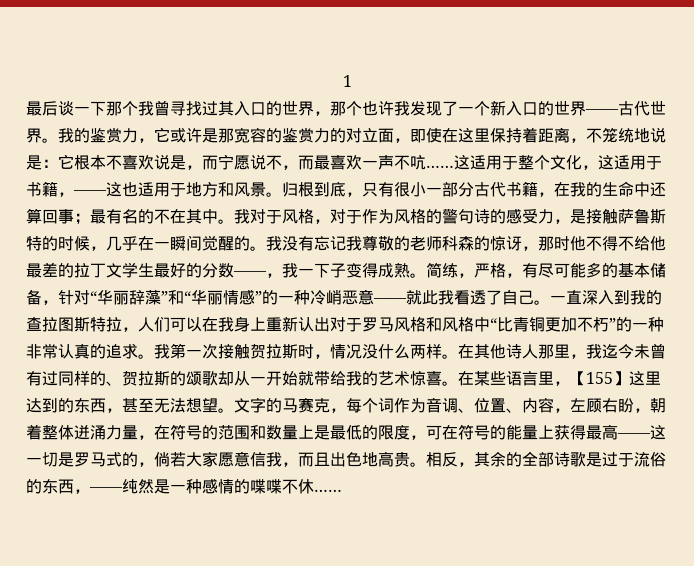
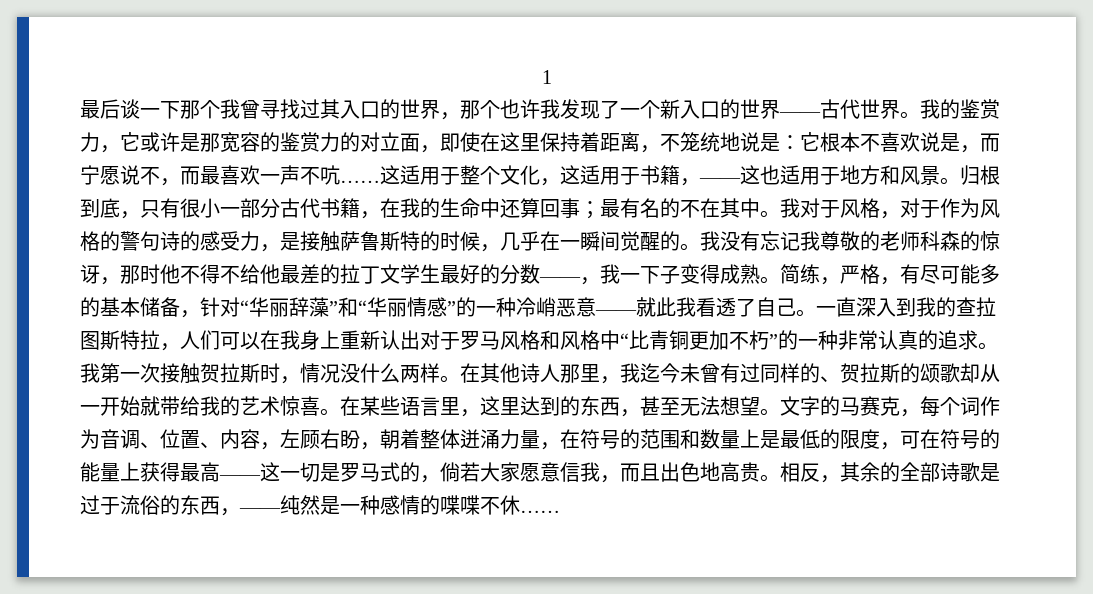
[570,371,629,386] 【155】 -> (480, 413) none

